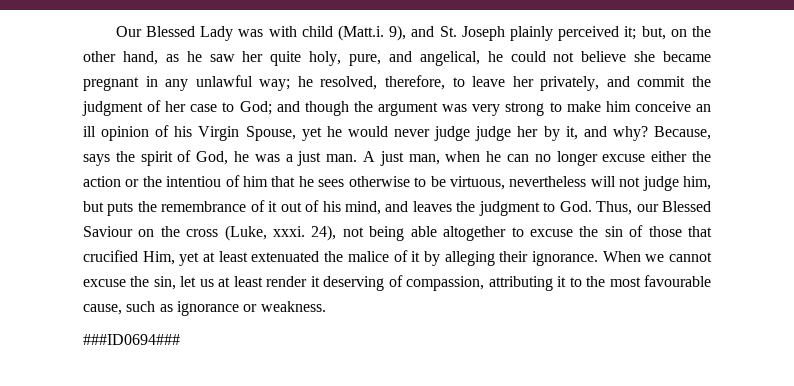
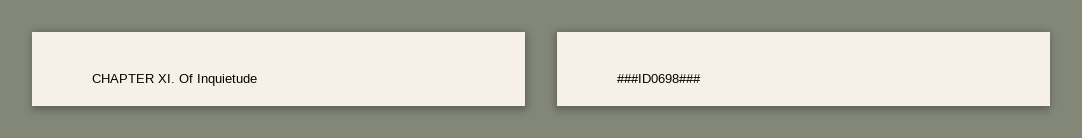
[115,25,712,41] [83,51,711,66] [83,75,711,91] [82,100,712,116] [83,125,711,141] [83,150,711,166] [83,175,711,191] [83,200,712,216] [83,225,712,241] [83,250,712,266] [83,275,712,291] [83,301,326,316] [83,334,180,345] Our Blessed Lady was with child (Matt.i. 9), and St. Joseph plainly perceived it; but, on the other hand, as he saw her quite holy, pure, and angelical, he could not believe she became pregnant in any unlawful way; he resolved, therefore, to leave her privately, and commit the judgment of her case to God; and though the argument was very strong to make him conceive an ill opinion of his Virgin Spouse, yet he would never judge judge her by it, and why? Because, says the spirit of God, he was a just man. A just man, when he can no longer excuse either the action or the intentiou of him that he sees otherwise to be virtuous, nevertheless will not judge him, but puts the remembrance of it out of his mind, and leaves the judgment to God. Thus, our Blessed Saviour on the cross (Luke, xxxi. 24), not being able altogether to excuse the sin of those that crucified Him, yet at least extenuated the malice of it by alleging their ignorance. When we cannot excuse the sin, let us at least render it deserving of compassion, attributing it to the most favourable cause, such as ignorance or weakness. // ###ID0694### -> [92,74,257,86] [617,74,701,83] CHAPTER XI. Of Inquietude // ###ID0698###

